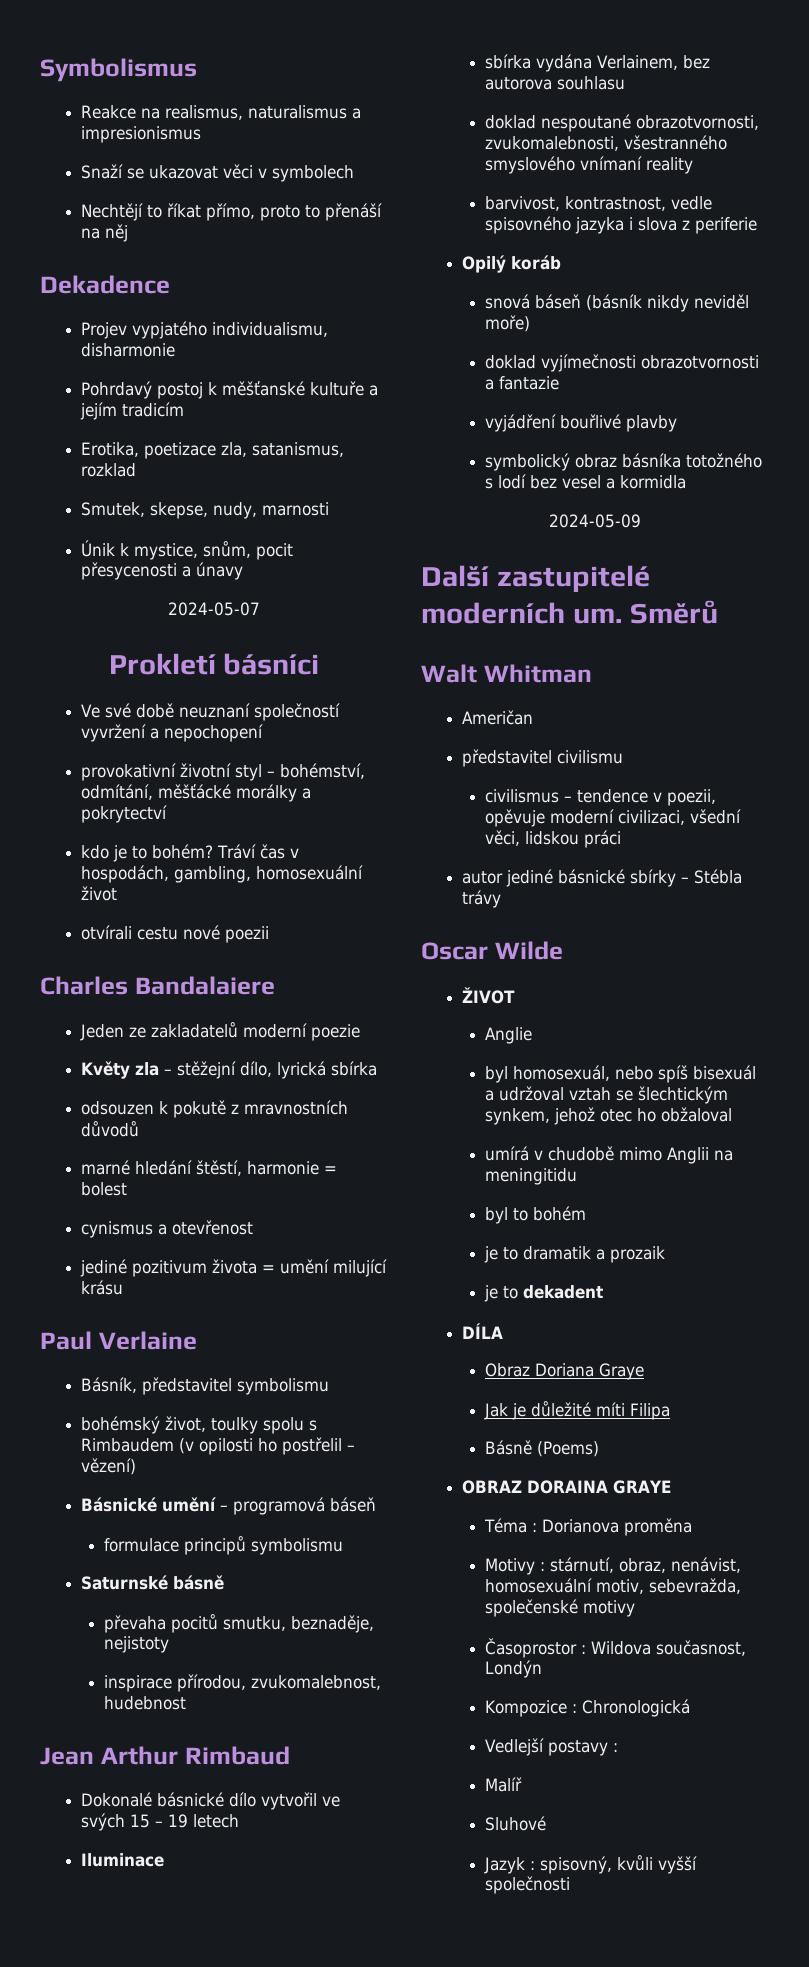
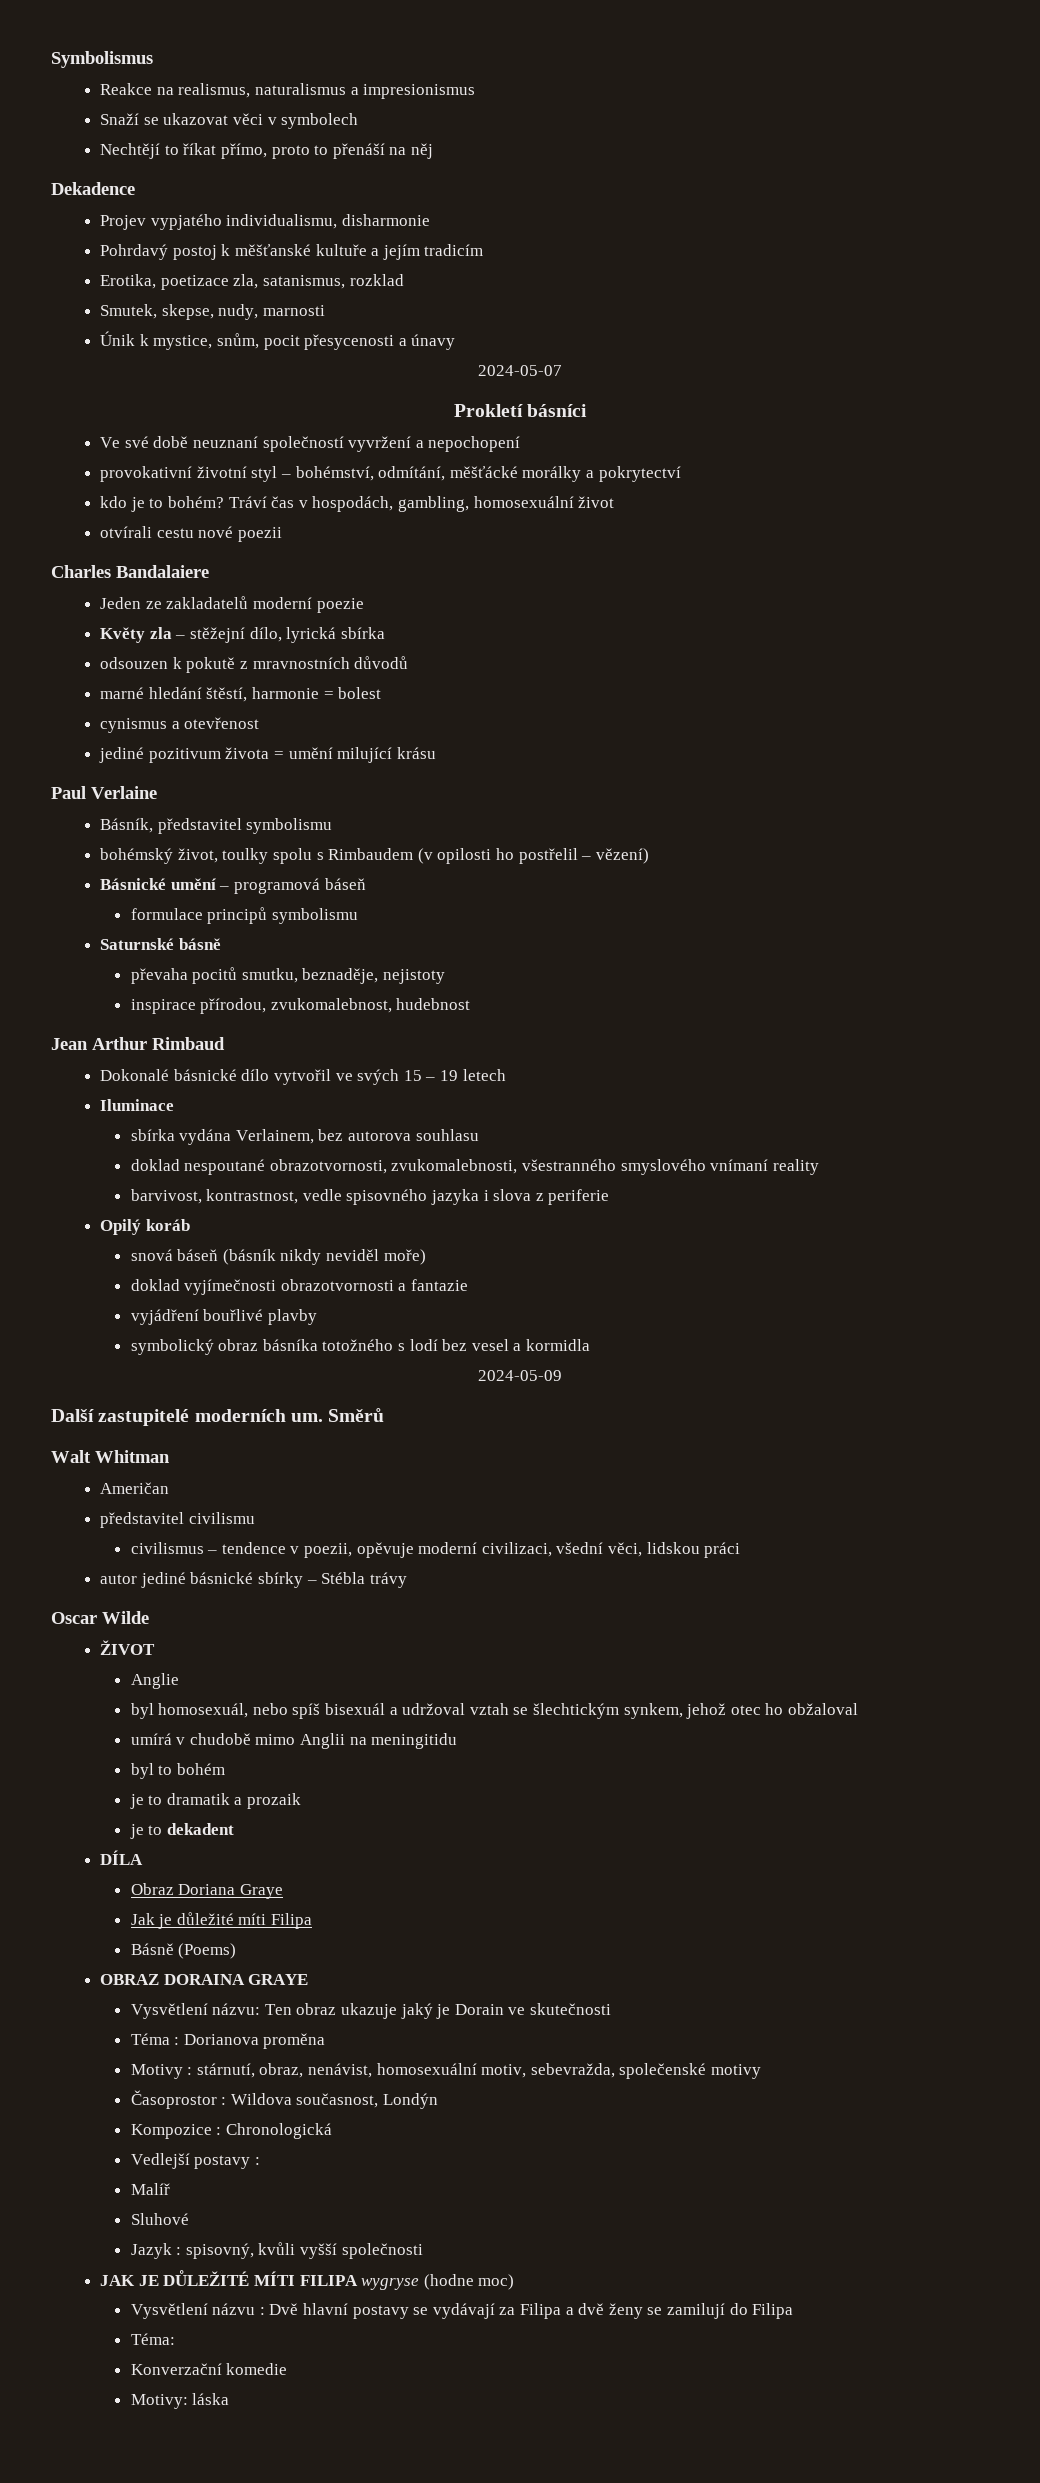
(672, 1487) none -> [130,2003,612,2019] // Vysvětlení názvu: Ten obraz ukazuje jaký je Dorain ve skutečnosti
(571, 1885) none -> [100,2270,515,2290] [130,2303,794,2319] [130,2333,175,2345] [130,2363,288,2375] [130,2393,230,2409] // JAK JE DŮLEŽITÉ MÍTI FILIPA wygryse (hodne moc) // Vysvětlení názvu : Dvě hlavní postavy se vydávají za Filipa a dvě ženy se zamilují do Filipa // Téma: // Konverzační komedie // Motivy: láska

